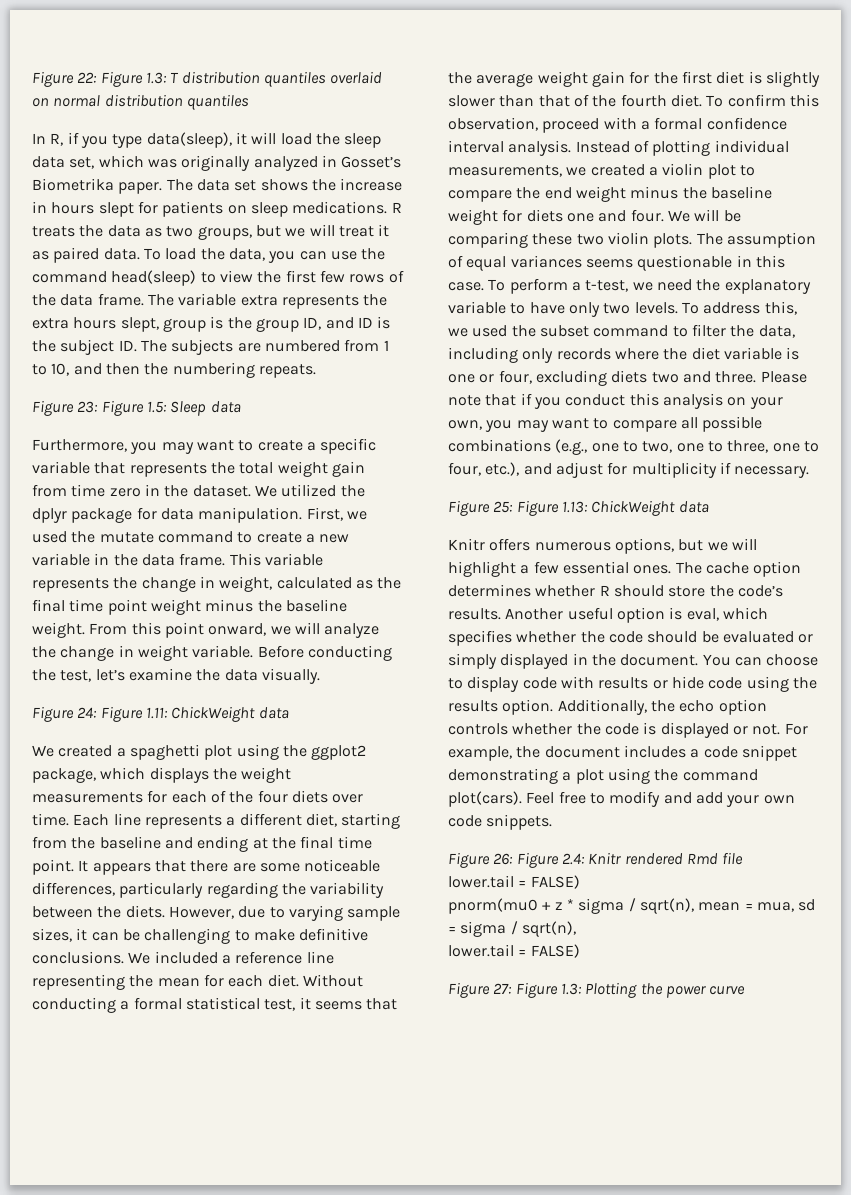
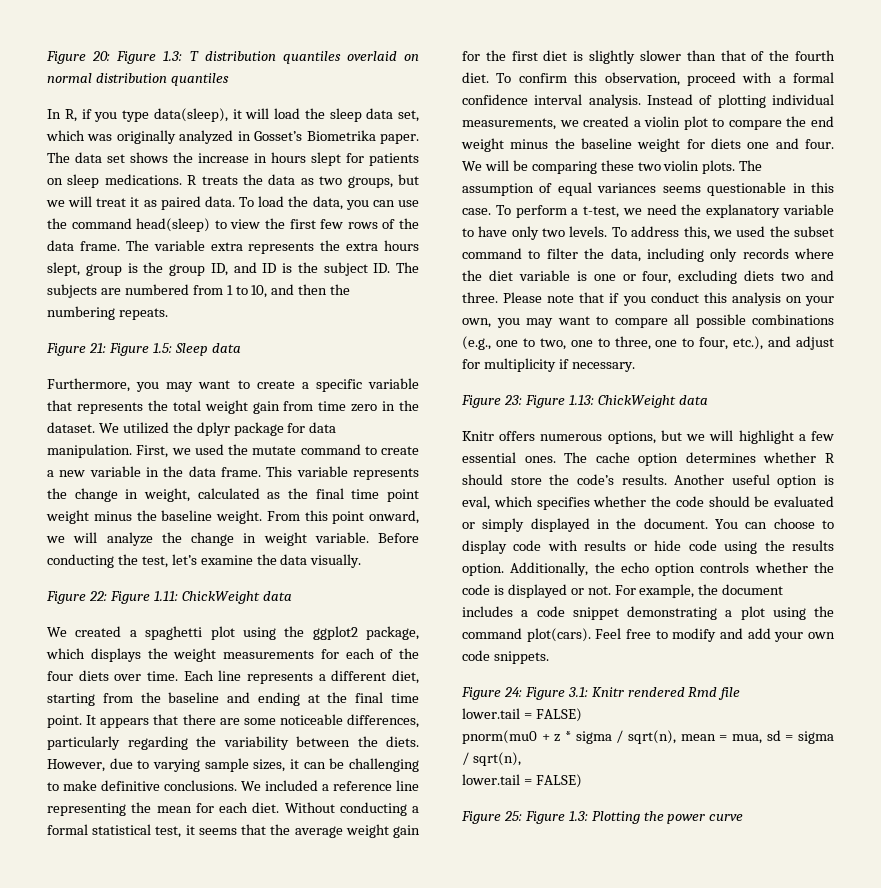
[32,71,98,87] Figure 22: -> [46,51,111,64] Figure 20:
[77,401,99,413] 23: -> [88,343,106,353] 21:
[77,707,98,718] 24: -> [88,591,107,601] 22:
[493,501,514,513] 25: -> [503,395,522,405] 23:
[493,852,585,868] 26: Figure 2.4: -> [503,687,588,700] 24: Figure 3.1:
[493,983,513,994] 27: -> [503,811,522,821] 25:

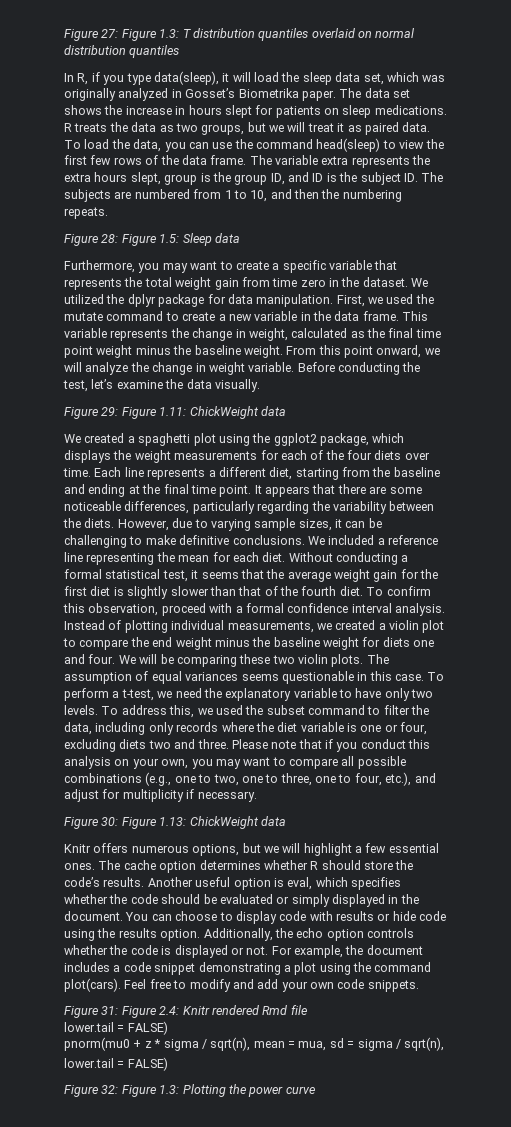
[46,51,111,64] Figure 20: -> [64,29,119,41] Figure 27:
[88,343,106,353] 21: -> [101,234,119,243] 28:
[88,591,107,601] 22: -> [101,407,119,416] 29:
[503,395,522,405] 23: -> [101,817,119,826] 30:
[503,687,588,700] 24: Figure 3.1: -> [101,1006,180,1018] 31: Figure 2.4:
[503,811,522,821] 25: -> [101,1085,119,1094] 32:

